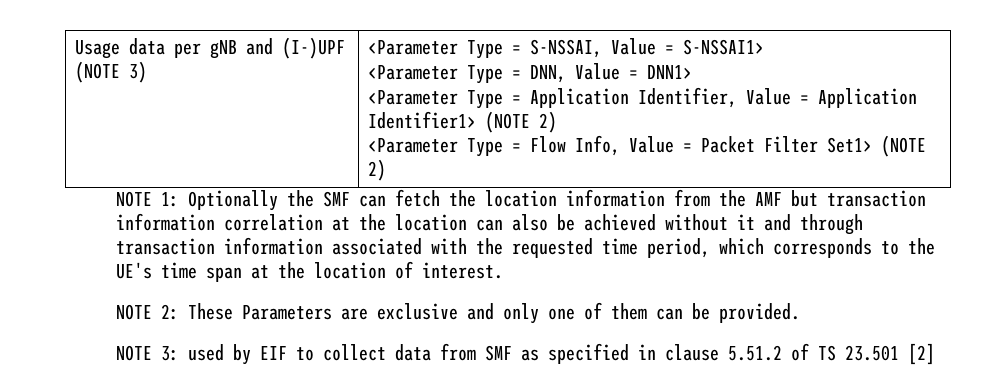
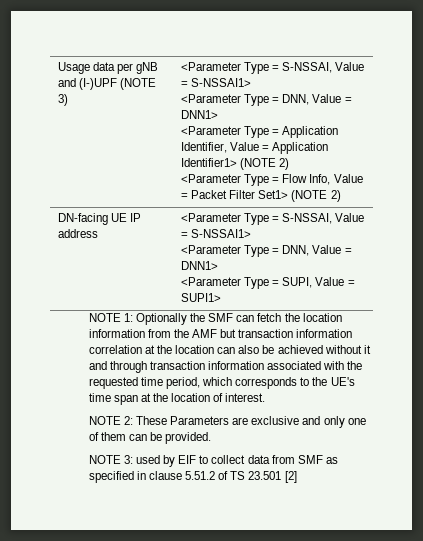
(386, 170) none -> [57,213,142,225] [57,229,98,238] [180,213,365,225] [180,229,252,238] [180,245,352,257] [180,261,218,270] [180,277,355,289] [180,293,221,302] // DN-facing UE IP address | <Parameter Type = S-NSSAI, Value = S-NSSAI1> // <Parameter Type = DNN, Value = DNN1> // <Parameter Type = SUPI, Value = SUPI1>

